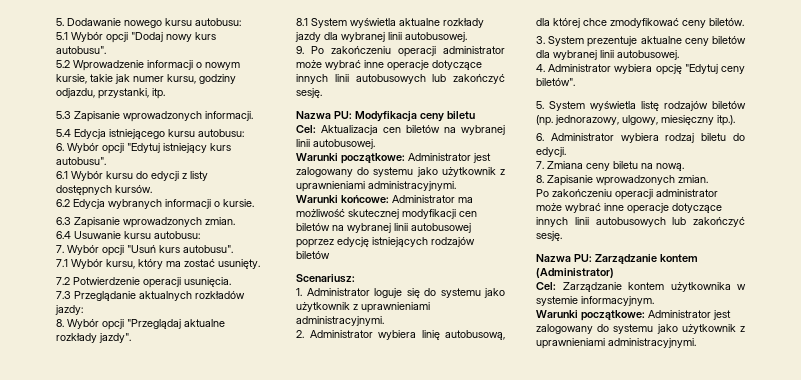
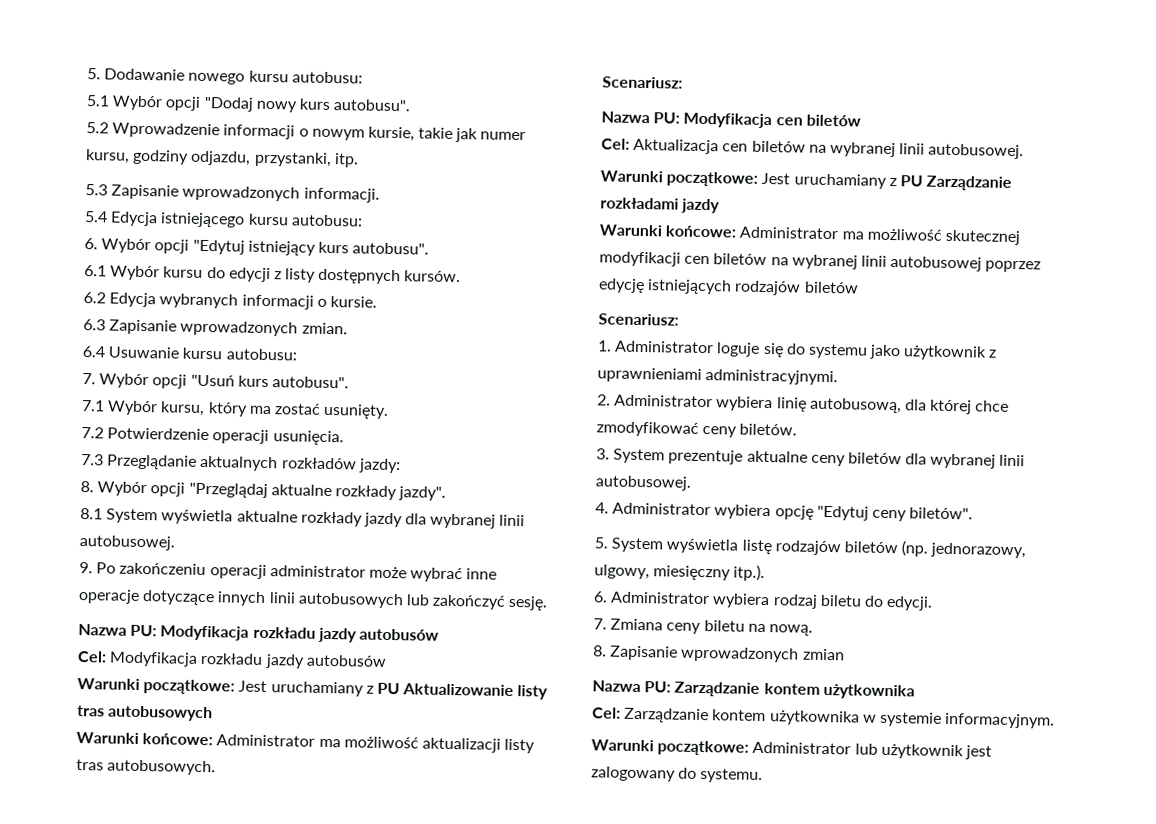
[420,111,475,122] ceny biletu -> [252,626,439,643] [77,651,387,669] [77,678,549,700] [77,704,214,722] [76,731,536,754] [76,758,217,776] [602,76,683,89] [601,111,861,129] rozkładu jazdy autobusów // Cel: Modyfikacja rozkładu jazdy autobusów // Warunki początkowe: Jest uruchamiany z PU Aktualizowanie listy tras autobusowych // Warunki końcowe: Administrator ma możliwość aktualizacji listy tras autobusowych. // Scenariusz: // Nazwa PU: Modyfikacja cen biletów
[408,153,491,163] [296,167,505,177] [296,181,456,192] Administrator jest zalogowany do systemu jako użytkownik z uprawnieniami administracyjnymi. -> [761,172,1013,191] [600,197,721,214] Jest uruchamiany z PU Zarządzanie rozkładami jazdy
[678,175,708,183] [536,189,718,200] [536,203,722,214] [536,217,745,227] [536,231,562,241] zmian. // Po zakończeniu operacji administrator może wybrać inne operacje dotyczące innych linii autobusowych lub zakończyć sesję. -> [802,648,845,661] zmian
[536,268,614,278] (Administrator) -> [822,683,915,700] użytkownika
[713,310,731,320] [536,324,745,334] [536,338,696,349] jest zalogowany do systemu jako użytkownik z uprawnieniami administracyjnymi. -> [854,743,992,760] [591,766,764,784] lub użytkownik jest zalogowany do systemu.

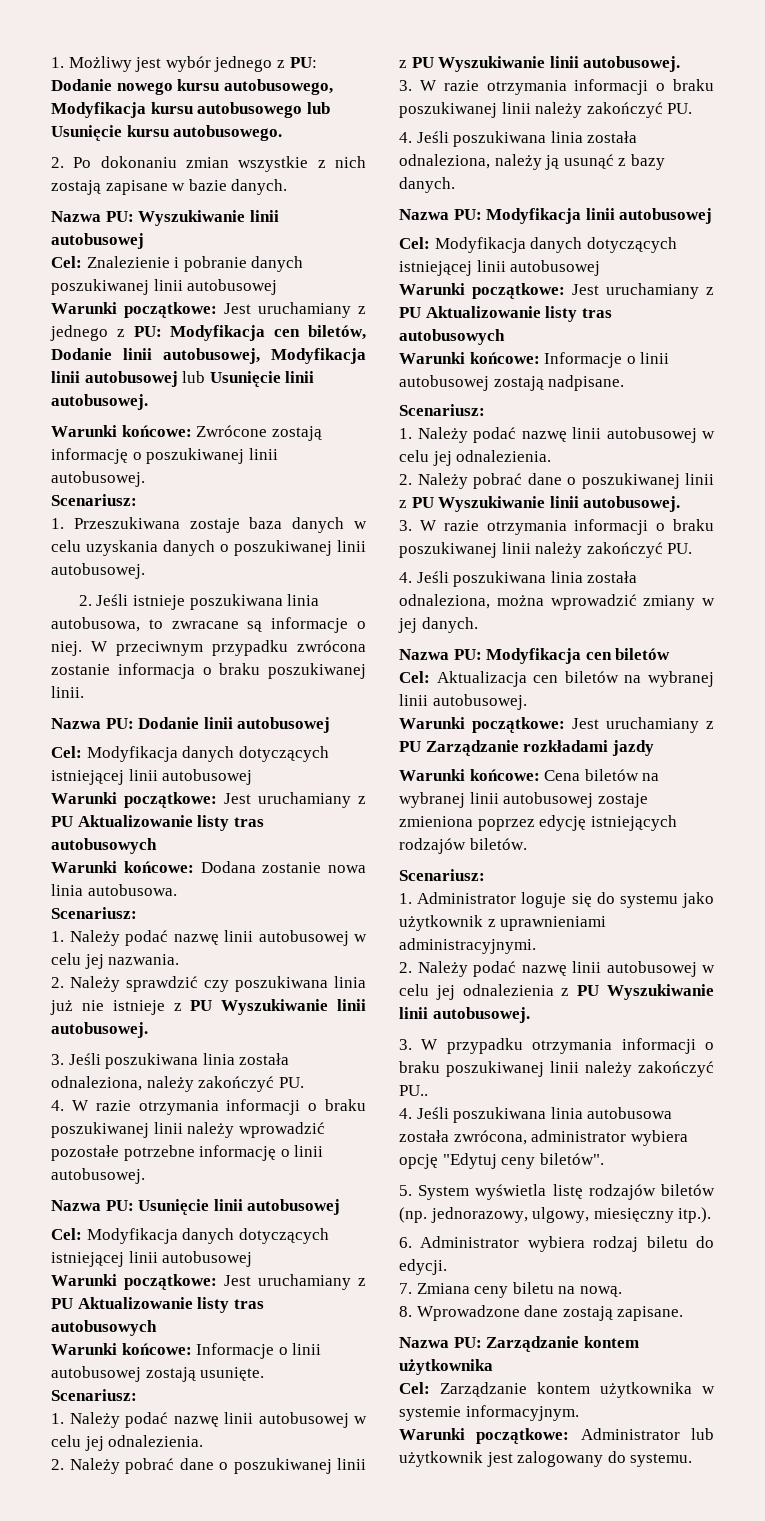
[87,68,363,85] [86,95,411,113] [86,122,527,143] [85,149,359,168] [85,184,380,203] [84,211,363,228] [84,238,430,256] [84,265,462,285] [83,292,377,310] [83,319,348,337] [82,346,297,361] [82,373,349,389] [81,400,390,419] [81,427,344,446] [81,454,401,474] [80,481,447,501] [80,508,526,529] [79,535,175,551] [79,562,498,583] [78,589,549,611] [78,624,439,643] [77,651,387,669] 5. Dodawanie nowego kursu autobusu: // 5.1 Wybór opcji "Dodaj nowy kurs autobusu". // 5.2 Wprowadzenie informacji o nowym kursie, takie jak numer kursu, godziny odjazdu, przystanki, itp. // 5.3 Zapisanie wprowadzonych informacji. // 5.4 Edycja istniejącego kursu autobusu: // 6. Wybór opcji "Edytuj istniejący kurs autobusu". // 6.1 Wybór kursu do edycji z listy dostępnych kursów. // 6.2 Edycja wybranych informacji o kursie. // 6.3 Zapisanie wprowadzonych zmian. // 6.4 Usuwanie kursu autobusu: // 7. Wybór opcji "Usuń kurs autobusu". // 7.1 Wybór kursu, który ma zostać usunięty. // 7.2 Potwierdzenie operacji usunięcia. // 7.3 Przeglądanie aktualnych rozkładów jazdy: // 8. Wybór opcji "Przeglądaj aktualne rozkłady jazdy". // 8.1 System wyświetla aktualne rozkłady jazdy dla wybranej linii autobusowej. // 9. Po zakończeniu operacji administrator może wybrać inne operacje dotyczące innych linii autobusowych lub zakończyć sesję. // Nazwa PU: Modyfikacja rozkładu jazdy autobusów // Cel: Modyfikacja rozkładu jazdy autobusów -> [51,56,317,72] [51,79,333,95] [51,102,330,118] [51,125,283,141] [51,156,366,172] [51,179,288,195] [51,210,279,226] [51,233,144,249] [51,256,304,272] [51,279,278,295] [51,302,366,318] [50,325,366,341] [51,348,366,364] [51,371,315,387] [51,394,148,410] [51,425,322,441] [51,448,278,464] [51,471,145,487] [51,494,137,506] [51,517,368,533] [51,540,366,556] [51,563,145,579] [78,594,320,610] [51,617,367,633] [51,640,366,656] [51,663,366,679] [51,686,84,698] [51,717,331,733] [51,746,329,762] [51,769,253,785] 1. Możliwy jest wybór jednego z PU: Dodanie nowego kursu autobusowego, Modyfikacja kursu autobusowego lub Usunięcie kursu autobusowego. // 2. Po dokonaniu zmian wszystkie z nich zostają zapisane w bazie danych. // Nazwa PU: Wyszukiwanie linii autobusowej // Cel: Znalezienie i pobranie danych poszukiwanej linii autobusowej // Warunki początkowe: Jest uruchamiany z jednego z PU: Modyfikacja cen biletów, Dodanie linii autobusowej, Modyfikacja linii autobusowej lub Usunięcie linii autobusowej. // Warunki końcowe: Zwrócone zostają informację o poszukiwanej linii autobusowej. // Scenariusz: // 1. Przeszukiwana zostaje baza danych w celu uzyskania danych o poszukiwanej linii autobusowej. // 2. Jeśli istnieje poszukiwana linia autobusowa, to zwracane są informacje o niej. W przeciwnym przypadku zwrócona zostanie informacja o braku poszukiwanej linii. // Nazwa PU: Dodanie linii autobusowej // Cel: Modyfikacja danych dotyczących istniejącej linii autobusowej
[216,734,536,754] [76,758,217,776] [602,76,683,89] Administrator ma możliwość aktualizacji listy tras autobusowych. // Scenariusz: -> [200,861,366,873] [51,884,177,896] [51,907,137,919] [51,930,367,946] [51,953,180,969] [51,976,366,992] [50,999,366,1015] [51,1022,148,1038] [51,1053,290,1069] [51,1076,304,1092] [51,1099,366,1115] [51,1122,325,1138] [51,1145,324,1161] [51,1168,145,1184] [51,1199,341,1215] [51,1228,329,1244] [51,1251,253,1267] [51,1274,366,1290] [51,1297,264,1313] [51,1320,157,1336] [51,1343,322,1359] [51,1366,265,1382] [51,1389,137,1401] [51,1412,367,1428] [51,1435,204,1451] [51,1458,366,1474] [399,56,681,72] [399,79,714,95] [399,102,693,118] [399,131,638,147] [399,154,665,170] [399,177,455,193] [399,208,713,224] [399,237,677,253] [399,260,601,276] [399,283,714,299] [399,306,612,322] [399,329,505,345] [399,352,670,368] [399,375,625,391] [399,404,485,416] [399,427,715,443] [399,450,552,466] [399,473,714,489] [399,496,681,512] [399,519,714,535] [399,542,693,558] [399,571,638,587] [399,594,715,610] [398,617,478,633] Dodana zostanie nowa linia autobusowa. // Scenariusz: // 1. Należy podać nazwę linii autobusowej w celu jej nazwania. // 2. Należy sprawdzić czy poszukiwana linia już nie istnieje z PU Wyszukiwanie linii autobusowej. // 3. Jeśli poszukiwana linia została odnaleziona, należy zakończyć PU. // 4. W razie otrzymania informacji o braku poszukiwanej linii należy wprowadzić pozostałe potrzebne informację o linii autobusowej. // Nazwa PU: Usunięcie linii autobusowej // Cel: Modyfikacja danych dotyczących istniejącej linii autobusowej // Warunki początkowe: Jest uruchamiany z PU Aktualizowanie listy tras autobusowych // Warunki końcowe: Informacje o linii autobusowej zostają usunięte. // Scenariusz: // 1. Należy podać nazwę linii autobusowej w celu jej odnalezienia. // 2. Należy pobrać dane o poszukiwanej linii z PU Wyszukiwanie linii autobusowej. // 3. W razie otrzymania informacji o braku poszukiwanej linii należy zakończyć PU. // 4. Jeśli poszukiwana linia została odnaleziona, należy ją usunąć z bazy danych. // Nazwa PU: Modyfikacja linii autobusowej // Cel: Modyfikacja danych dotyczących istniejącej linii autobusowej // Warunki początkowe: Jest uruchamiany z PU Aktualizowanie listy tras autobusowych // Warunki końcowe: Informacje o linii autobusowej zostają nadpisane. // Scenariusz: // 1. Należy podać nazwę linii autobusowej w celu jej odnalezienia. // 2. Należy pobrać dane o poszukiwanej linii z PU Wyszukiwanie linii autobusowej. // 3. W razie otrzymania informacji o braku poszukiwanej linii należy zakończyć PU. // 4. Jeśli poszukiwana linia została odnaleziona, można wprowadzić zmiany w jej danych.
[739,226,1020,246] [599,251,711,267] Administrator ma możliwość skutecznej modyfikacji cen -> [544,770,581,781] Cena
(983, 263) none -> [597,793,648,808] [399,816,473,827] zostaje zmieniona
[803,281,859,294] biletów -> [469,838,527,850] biletów.
[614,394,1010,415] [596,421,798,438] [596,448,1026,469] [595,475,691,491] [595,502,712,516] Administrator wybiera linię autobusową, dla której chce zmodyfikować ceny biletów. // 3. System prezentuje aktualne ceny biletów dla wybranej linii autobusowej. // 4. Administrator -> [417,961,715,977] [399,984,714,1000] [399,1007,530,1023] [399,1038,714,1054] [399,1061,714,1077] [399,1085,428,1096] [399,1107,673,1123] [399,1130,627,1145] Należy podać nazwę linii autobusowej w celu jej odnalezienia z PU Wyszukiwanie linii autobusowej. // 3. W przypadku otrzymania informacji o braku poszukiwanej linii należy zakończyć PU.. // 4. Jeśli poszukiwana linia autobusowa została zwrócona, administrator
[610,645,845,663] Zapisanie wprowadzonych zmian -> [416,1305,684,1321] Wprowadzone dane zostają zapisane.

